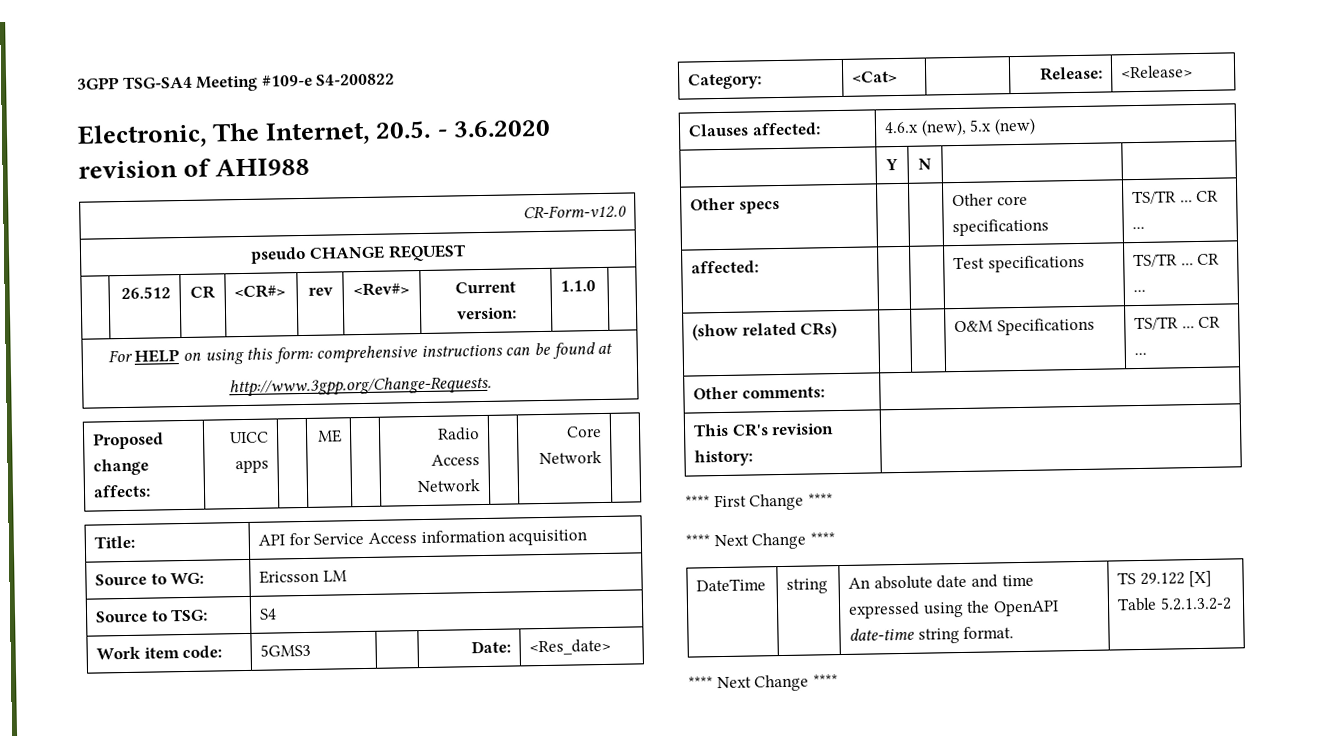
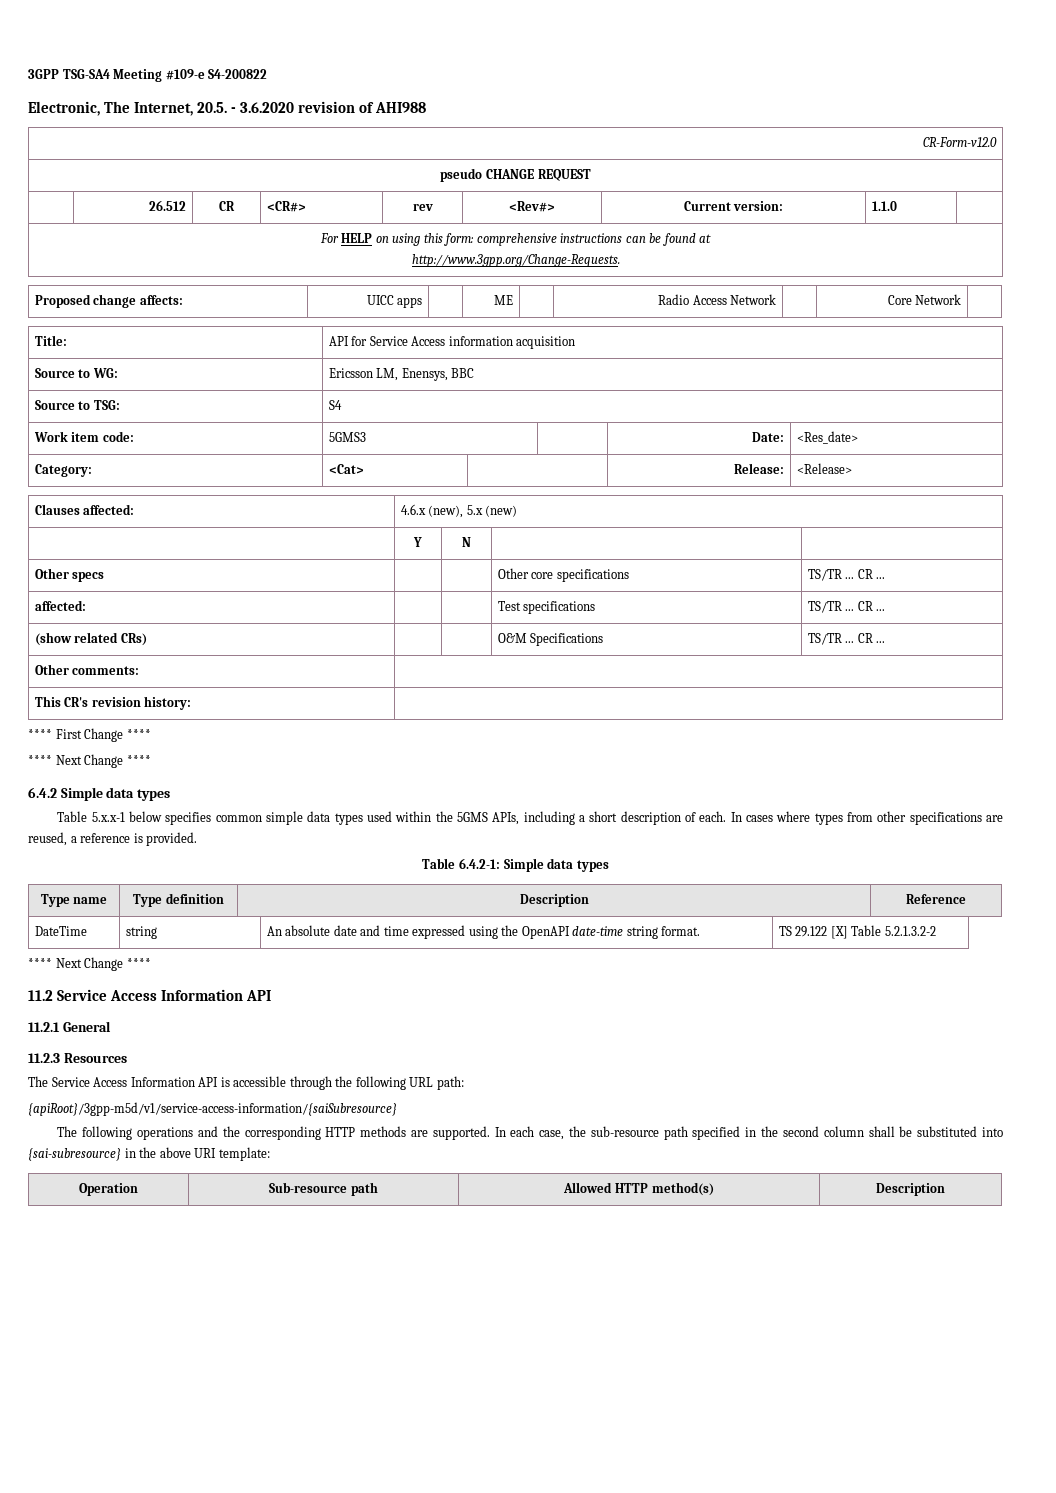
[322,570,347,582] LM -> [376,368,475,381] LM, Enensys, BBC
(835, 538) none -> [28,787,170,801] [57,811,1004,825] [28,832,198,846] [422,858,609,872] [40,894,108,907] [133,893,224,907] [519,894,589,907] [906,894,966,904] // 6.4.2 Simple data types // Table 5.x.x-1 below specifies common simple data types used within the 5GMS APIs, including a short description of each. In cases where types from other specifications are reused, a reference is provided. // Table 6.4.2-1: Simple data types // Type name | Type definition | Description | Reference
(838, 680) none -> [28,989,271,1001] [28,1021,111,1032] [28,1053,127,1063] [28,1076,464,1090] [28,1102,397,1116] [57,1126,1003,1140] [28,1147,270,1161] [79,1183,138,1196] [269,1182,378,1196] [563,1182,714,1196] [876,1183,945,1196] // 11.2 Service Access Information API // 11.2.1 General // 11.2.3 Resources // The Service Access Information API is accessible through the following URL path: // {apiRoot}/3gpp-m5d/v1/service-access-information/{saiSubresource} // The following operations and the corresponding HTTP methods are supported. In each case, the sub-resource path specified in the second column shall be substituted into {sai-subresource} in the above URI template: // Operation | Sub-resource path | Allowed HTTP method(s) | Description

